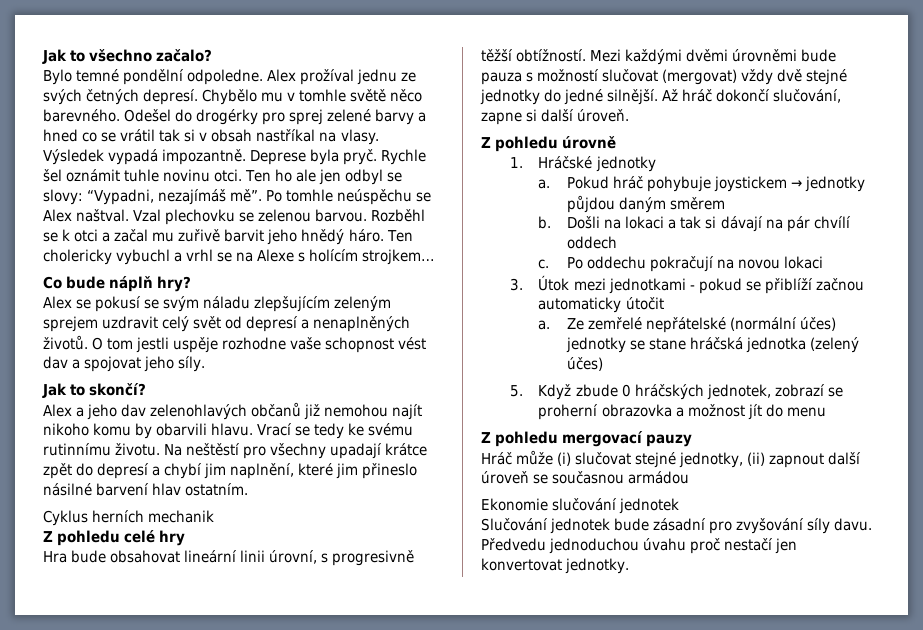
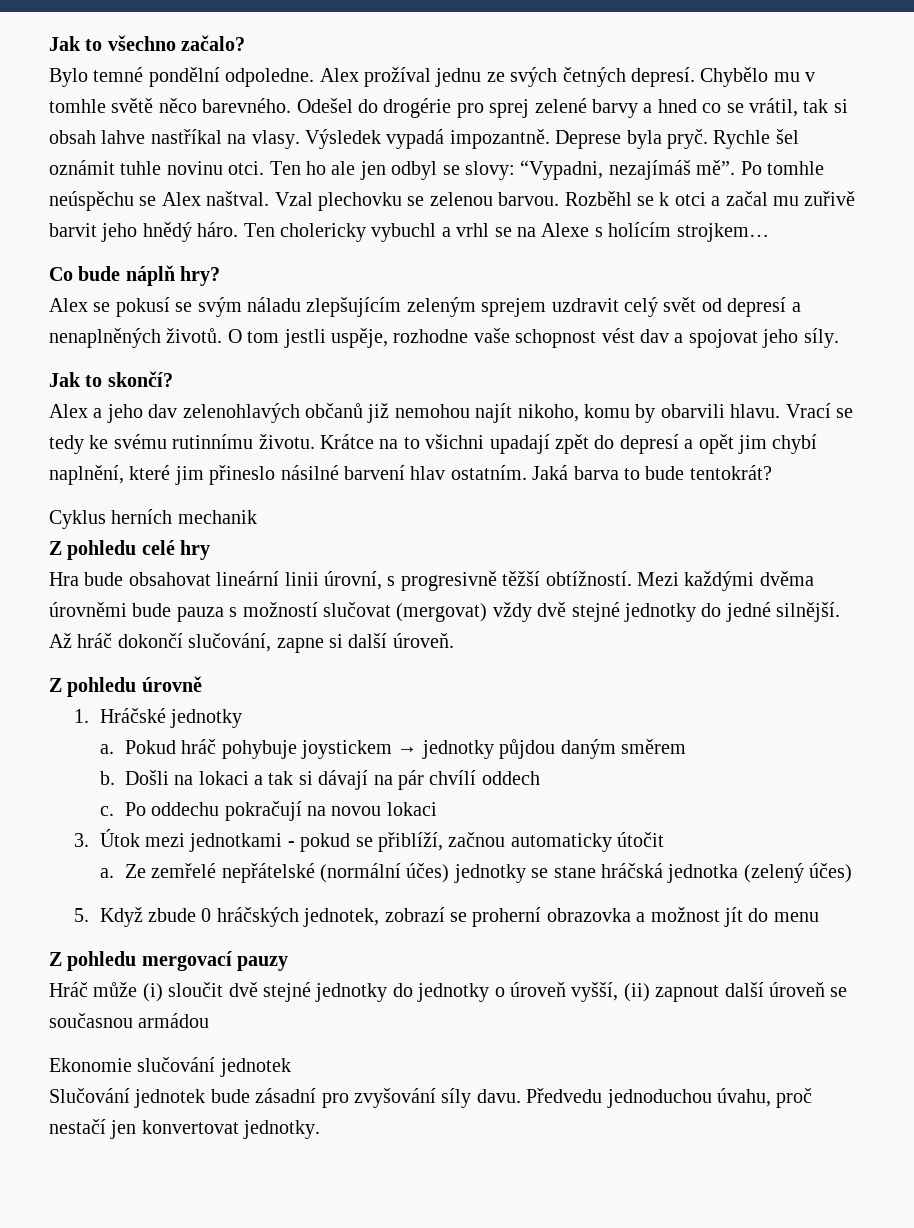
[196,109,259,125] drogérky -> [383,98,452,118] drogérie
[120,129,253,142] vrátil tak si v obsah -> [748,98,848,117] [49,130,146,144] vrátil, tak si obsah lahve
[173,337,219,353] uspěje -> [331,328,388,348] uspěje,
[43,423,89,436] nikoho -> [517,404,579,422] nikoho,
[164,443,428,459] Na neštěstí pro všechny upadají krátce -> [320,434,550,454] Krátce na to všichni upadají
[164,463,227,479] chybí jim -> [698,434,818,454] opět jim chybí
(249, 489) none -> [532,465,772,480] Jaká barva to bude tentokrát?
[686,49,729,62] dvěmi -> [759,571,814,586] dvěma
[764,278,813,294] přiblíží -> [377,832,443,852] přiblíží,
[575,452,744,468] slučovat stejné jednotky, -> [168,982,619,1002] sloučit dvě stejné jednotky do jednotky o úroveň vyšší,
[643,538,687,551] úvahu -> [716,1088,771,1107] úvahu,

